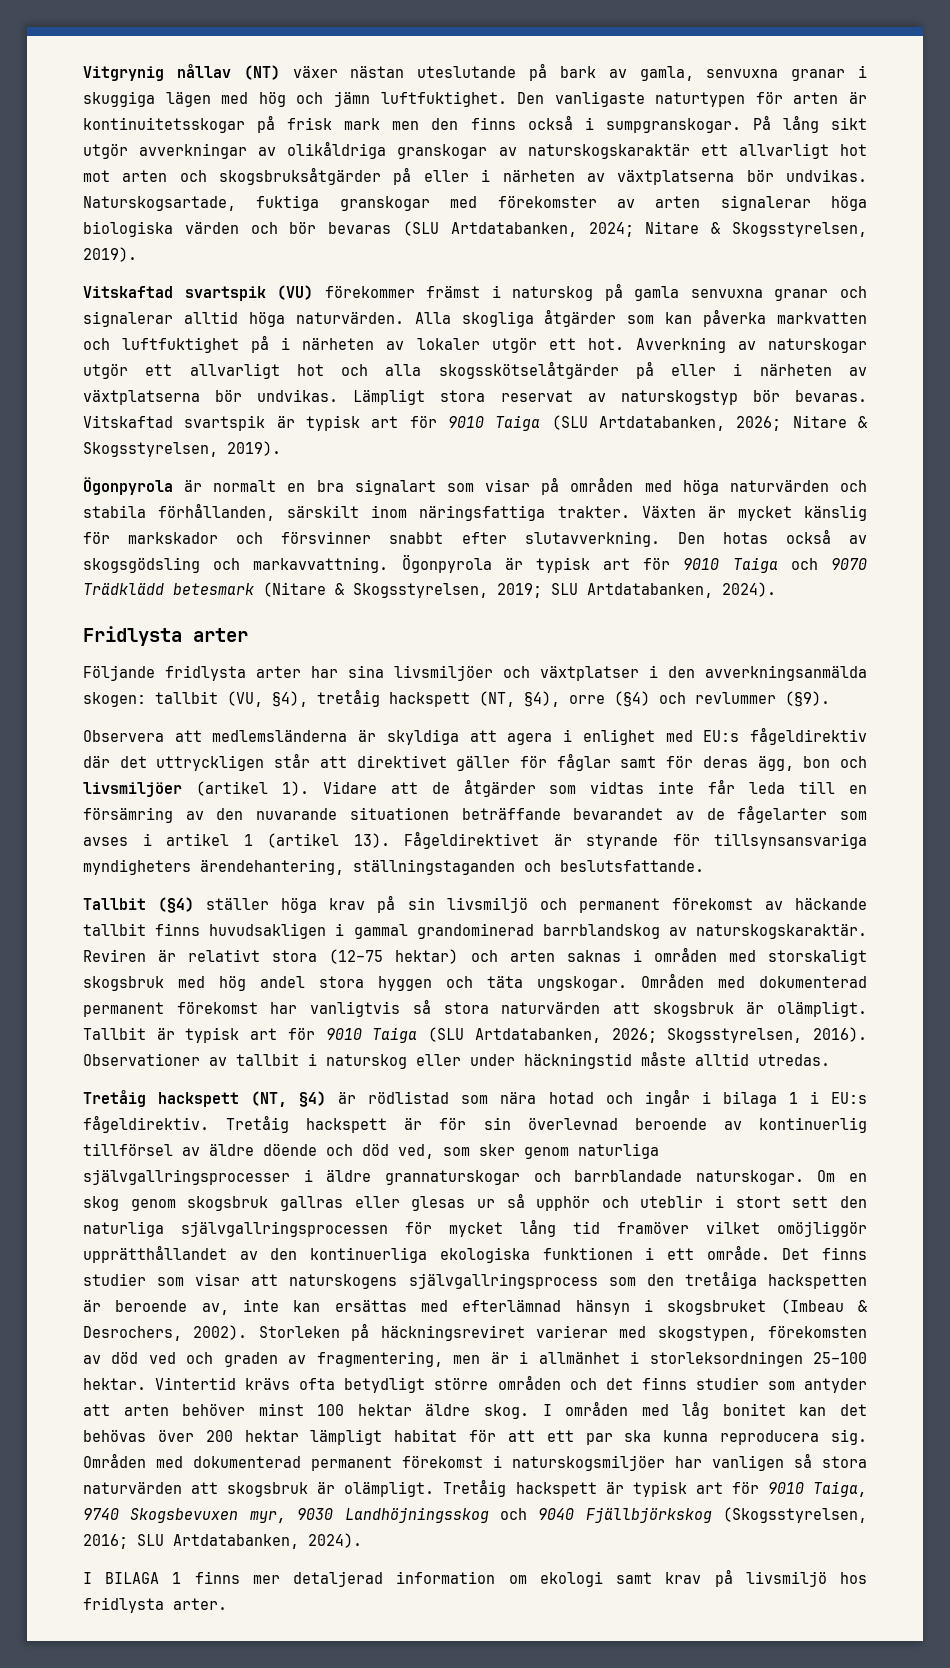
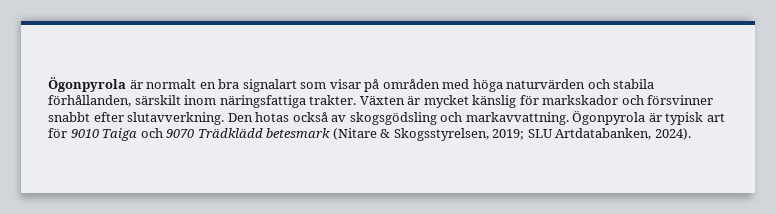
[83,63,868,81] [83,91,868,107] [83,115,867,133] [83,141,867,159] [83,167,868,185] [83,195,867,211] [83,221,867,237] [83,247,137,262] [83,283,867,301] [83,309,867,327] [83,335,868,353] [83,361,867,379] [83,389,867,405] [83,415,868,431] [83,441,281,457] Vitgrynig nållav (NT) växer nästan uteslutande på bark av gamla, senvuxna granar i skuggiga lägen med hög och jämn luftfuktighet. Den vanligaste naturtypen för arten är kontinuitetsskogar på frisk mark men den finns också i sumpgranskogar. På lång sikt utgör avverkningar av olikåldriga granskogar av naturskogskaraktär ett allvarligt hot mot arten och skogsbruksåtgärder på eller i närheten av växtplatserna bör undvikas. Naturskogsartade, fuktiga granskogar med förekomster av arten signalerar höga biologiska värden och bör bevaras (SLU Artdatabanken, 2024; Nitare & Skogsstyrelsen, 2019). // Vitskaftad svartspik (VU) förekommer främst i naturskog på gamla senvuxna granar och signalerar alltid höga naturvärden. Alla skogliga åtgärder som kan påverka markvatten och luftfuktighet på i närheten av lokaler utgör ett hot. Avverkning av naturskogar utgör ett allvarligt hot och alla skogsskötselåtgärder på eller i närheten av växtplatserna bör undvikas. Lämpligt stora reservat av naturskogstyp bör bevaras. Vitskaftad svartspik är typisk art för 9010 Taiga (SLU Artdatabanken, 2026; Nitare & Skogsstyrelsen, 2019). // -> (48, 84) none
[83,626,248,646] [83,665,867,681] [83,689,830,707] [83,727,868,745] [83,753,867,771] [83,779,867,797] [83,805,868,823] [83,831,867,849] [83,859,704,875] [83,895,868,913] [83,923,867,939] [83,947,868,965] [83,973,867,991] [83,999,868,1017] [83,1027,868,1043] [83,1051,830,1069] [83,1089,868,1107] [83,1115,867,1133] [83,1143,659,1159] [83,1169,867,1185] [83,1193,867,1211] [83,1219,867,1237] [83,1245,868,1263] [83,1271,867,1289] [83,1299,869,1315] [83,1323,867,1341] [83,1351,867,1367] [83,1375,868,1393] [83,1401,867,1419] [83,1429,867,1445] [83,1453,867,1471] [83,1479,868,1497] [83,1507,867,1523] [83,1533,362,1549] [83,1569,868,1587] [83,1597,227,1613] // Fridlysta arter // Följande fridlysta arter har sina livsmiljöer och växtplatser i den avverkningsanmälda skogen: tallbit (VU, §4), tretåig hackspett (NT, §4), orre (§4) och revlummer (§9). // Observera att medlemsländerna är skyldiga att agera i enlighet med EU:s fågeldirektiv där det uttryckligen står att direktivet gäller för fåglar samt för deras ägg, bon och livsmiljöer (artikel 1). Vidare att de åtgärder som vidtas inte får leda till en försämring av den nuvarande situationen beträffande bevarandet av de fågelarter som avses i artikel 1 (artikel 13). Fågeldirektivet är styrande för tillsynsansvariga myndigheters ärendehantering, ställningstaganden och beslutsfattande. // Tallbit (§4) ställer höga krav på sin livsmiljö och permanent förekomst av häckande tallbit finns huvudsakligen i gammal grandominerad barrblandskog av naturskogskaraktär. Reviren är relativt stora (12–75 hektar) och arten saknas i områden med storskaligt skogsbruk med hög andel stora hyggen och täta ungskogar. Områden med dokumenterad permanent förekomst har vanligtvis så stora naturvärden att skogsbruk är olämpligt. Tallbit är typisk art för 9010 Taiga (SLU Artdatabanken, 2026; Skogsstyrelsen, 2016). Observationer av tallbit i naturskog eller under häckningstid måste alltid utredas. // Tretåig hackspett (NT, §4) är rödlistad som nära hotad och ingår i bilaga 1 i EU:s fågeldirektiv. Tretåig hackspett är för sin överlevnad beroende av kontinuerlig tillförsel av äldre döende och död ved, som sker genom naturliga självgallringsprocesser i äldre grannaturskogar och barrblandade naturskogar. Om en skog genom skogsbruk gallras eller glesas ur så upphör och uteblir i stort sett den naturliga självgallringsprocessen för mycket lång tid framöver vilket omöjliggör upprätthållandet av den kontinuerliga ekologiska funktionen i ett område. Det finns studier som visar att naturskogens självgallringsprocess som den tretåiga hackspetten är beroende av, inte kan ersättas med efterlämnad hänsyn i skogsbruket (Imbeau & Desrochers, 2002). Storleken på häckningsreviret varierar med skogstypen, förekomsten av död ved och graden av fragmentering, men är i allmänhet i storleksordningen 25–100 hektar. Vintertid krävs ofta betydligt större områden och det finns studier som antyder att arten behöver minst 100 hektar äldre skog. I områden med låg bonitet kan det behövas över 200 hektar lämpligt habitat för att ett par ska kunna reproducera sig. Områden med dokumenterad permanent förekomst i naturskogsmiljöer har vanligen så stora naturvärden att skogsbruk är olämpligt. Tretåig hackspett är typisk art för 9010 Taiga, 9740 Skogsbevuxen myr, 9030 Landhöjningsskog och 9040 Fjällbjörkskog (Skogsstyrelsen, 2016; SLU Artdatabanken, 2024). // I BILAGA 1 finns mer detaljerad information om ekologi samt krav på livsmiljö hos fridlysta arter. -> (691, 134) none

